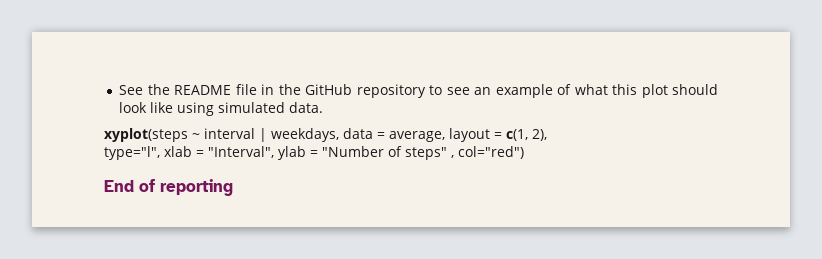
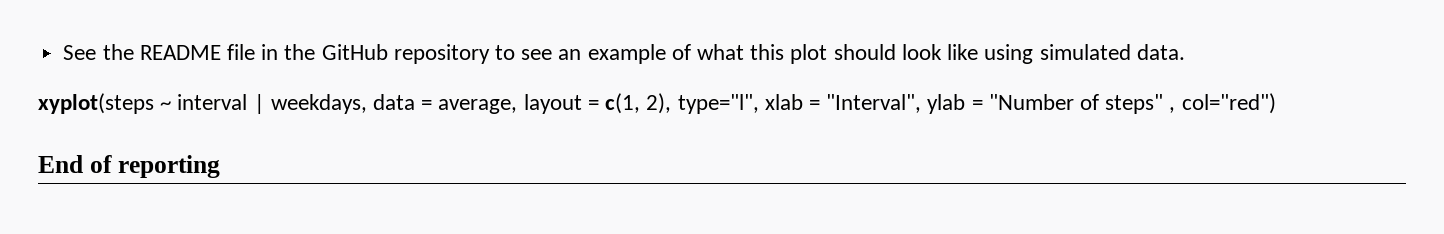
(547, 135) // -> (672, 103) none

